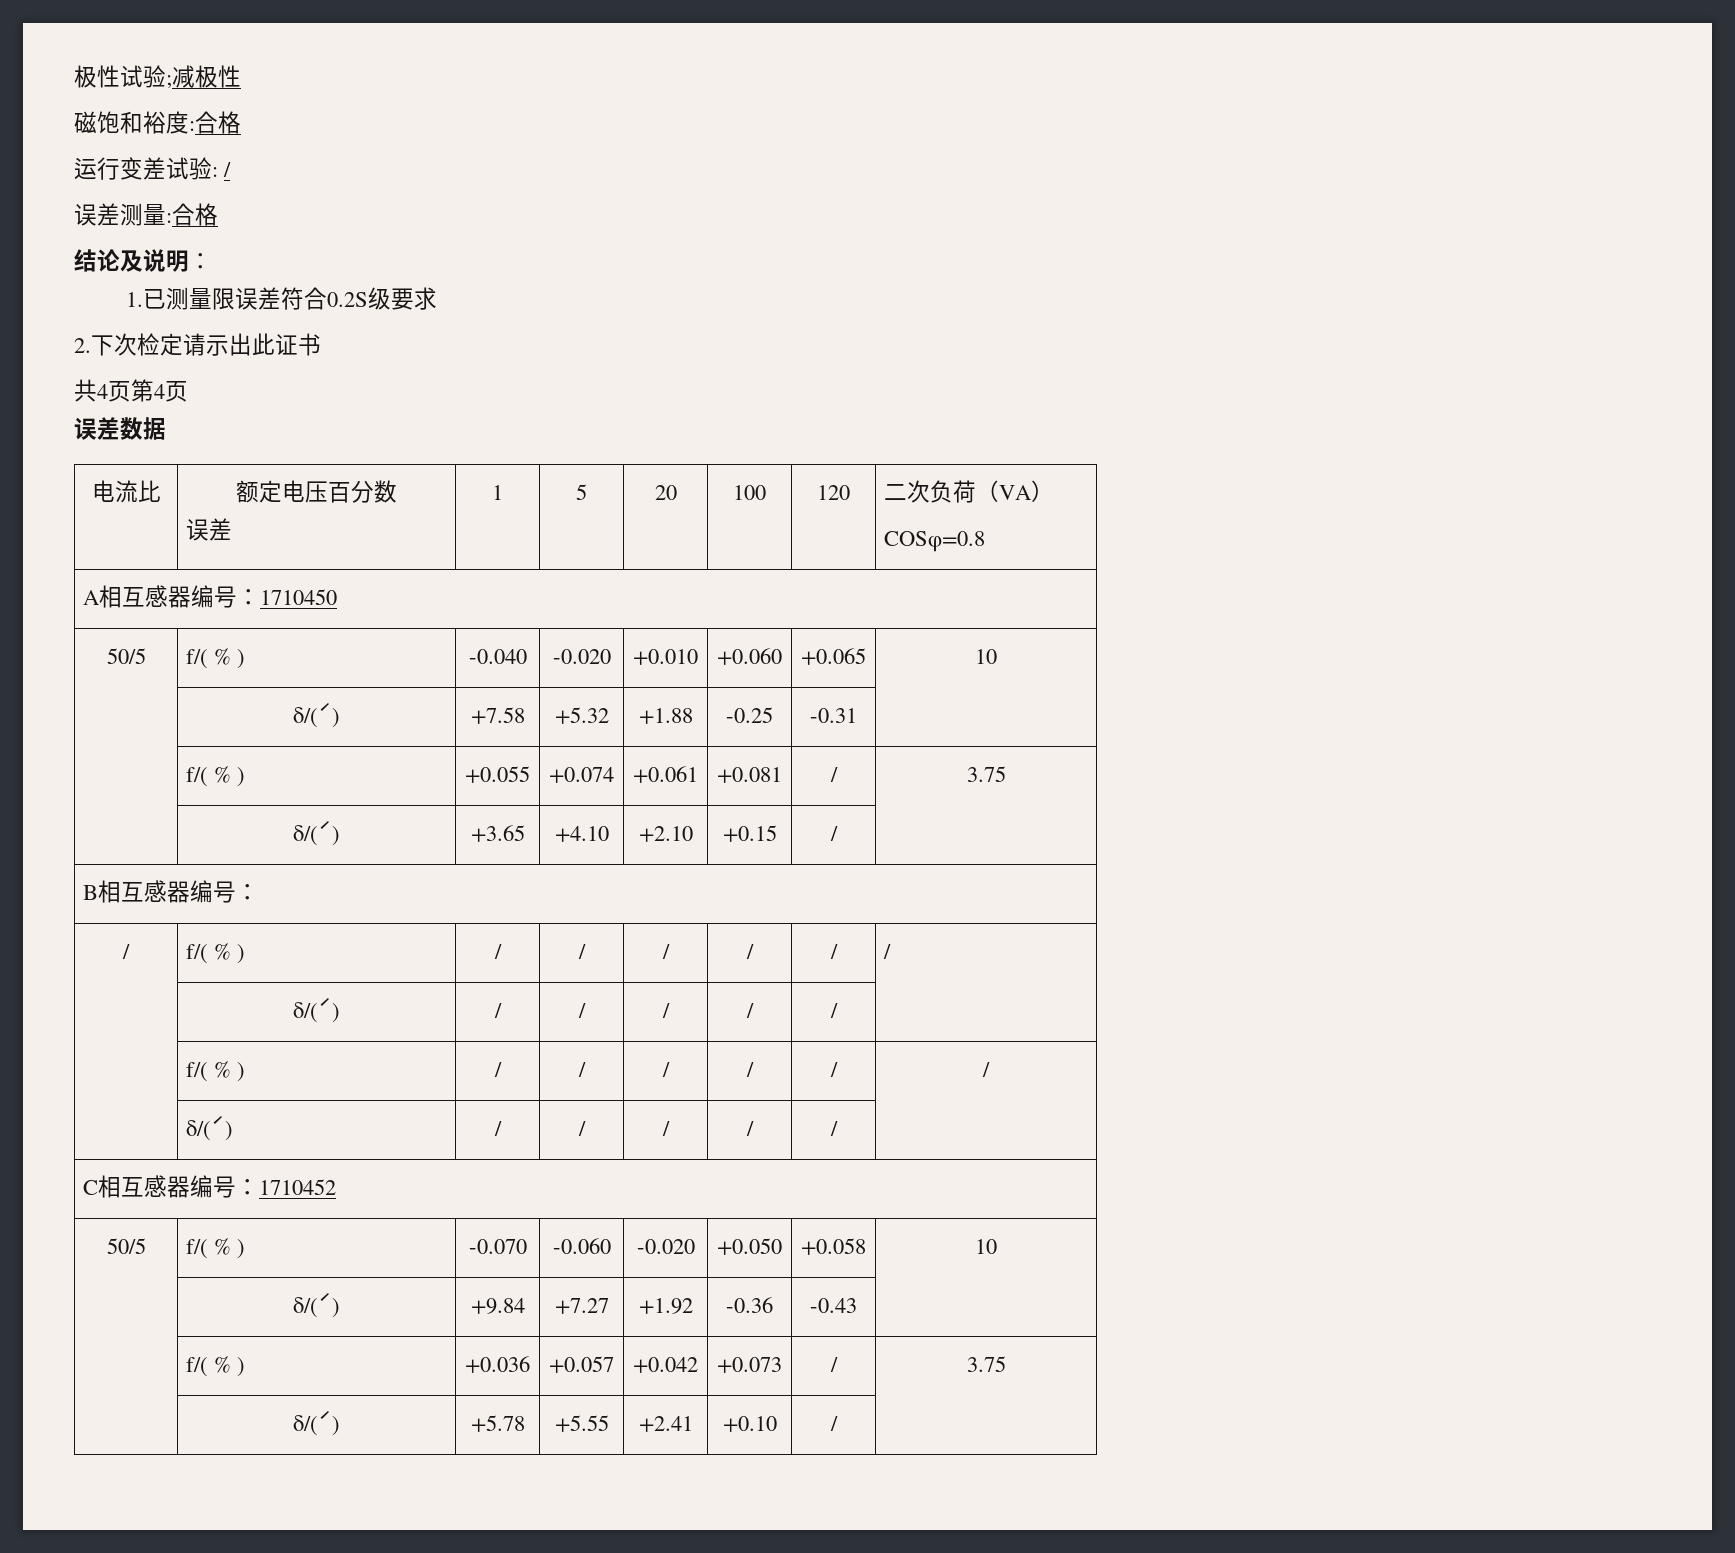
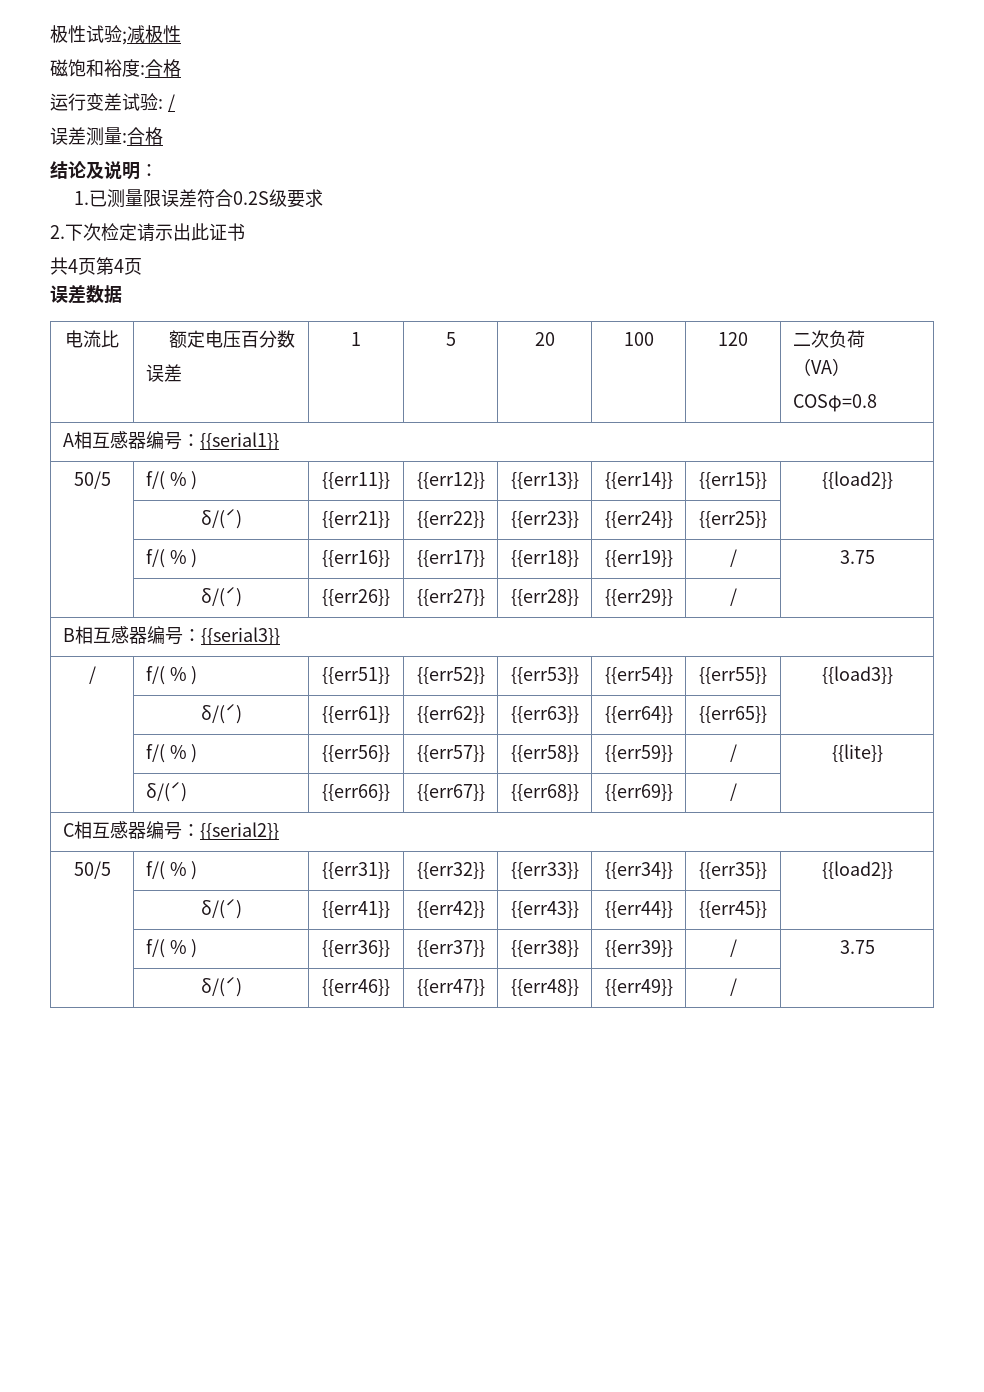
[260,589,338,605] [106,648,146,664] [186,648,246,669] [468,649,527,664] [552,649,611,664] [633,649,698,665] [717,648,782,665] [801,648,866,665] [975,649,997,664] [293,703,340,728] [470,707,525,724] [554,707,609,724] [638,708,693,724] [726,707,773,723] [810,708,857,723] [186,766,246,787] [465,766,530,783] [549,767,614,783] [633,766,698,783] [717,767,782,783] [829,767,838,782] [966,766,1006,782] [293,821,340,846] [470,825,525,842] [554,826,609,842] [638,826,693,842] [722,825,777,842] 1710450 // 50/5 | f/( % ) | -0.040 | -0.020 | +0.010 | +0.060 | +0.065 | 10 // | δ/(ˊ) | +7.58 | +5.32 | +1.88 | -0.25 | -0.31 | // | f/( % ) | +0.055 | +0.074 | +0.061 | +0.081 | / | 3.75 // | δ/(ˊ) | +3.65 | +4.10 | +2.10 | +0.15 -> [199,432,279,450] [73,471,111,489] [145,471,198,490] [322,472,390,489] [416,472,485,489] [510,472,579,489] [604,472,673,489] [699,472,767,489] [821,471,893,489] [200,509,242,529] [322,511,390,528] [416,511,485,528] [510,511,579,528] [604,511,673,528] [699,511,767,528] [145,549,198,568] [322,550,390,567] [416,550,485,567] [510,550,579,567] [604,550,673,567] [729,549,737,567] [839,550,875,564] [200,587,242,607] [322,589,390,606] [416,589,485,606] [510,589,579,606] [604,589,673,606] {{serial1}} // 50/5 | f/( % ) | {{err11}} | {{err12}} | {{err13}} | {{err14}} | {{err15}} | {{load2}} // | δ/(ˊ) | {{err21}} | {{err22}} | {{err23}} | {{err24}} | {{err25}} | // | f/( % ) | {{err16}} | {{err17}} | {{err18}} | {{err19}} | / | 3.75 // | δ/(ˊ) | {{err26}} | {{err27}} | {{err28}} | {{err29}}
(260, 892) none -> [200,627,280,645] {{serial3}}
[493,944,502,959] [577,944,586,959] [661,944,670,959] [745,944,754,959] [829,944,838,959] [883,944,892,959] [293,998,340,1023] [493,1003,502,1018] [577,1003,586,1018] [661,1003,670,1018] [745,1003,754,1018] [829,1003,838,1018] [186,1061,246,1082] [493,1062,502,1077] [577,1062,586,1077] [661,1062,670,1077] [745,1062,754,1077] [829,1062,838,1077] [982,1062,990,1077] [186,1116,234,1141] [493,1121,502,1136] [577,1121,586,1136] [661,1121,670,1136] [745,1121,754,1136] / | / | / | / | / | / // | δ/(ˊ) | / | / | / | / | / | // | f/( % ) | / | / | / | / | / | / // | δ/(ˊ) | / | / | / | / -> [322,667,390,684] [416,667,485,684] [510,667,579,684] [604,667,673,684] [699,667,767,684] [821,666,893,684] [200,704,242,724] [322,706,390,723] [416,706,485,723] [510,706,579,723] [604,706,673,723] [699,706,767,723] [145,744,198,763] [322,745,390,762] [416,745,485,762] [510,745,579,762] [604,745,673,762] [729,744,737,762] [831,744,883,762] [145,782,187,802] [322,784,390,801] [416,784,485,801] [510,784,579,801] [604,784,673,801] {{err51}} | {{err52}} | {{err53}} | {{err54}} | {{err55}} | {{load3}} // | δ/(ˊ) | {{err61}} | {{err62}} | {{err63}} | {{err64}} | {{err65}} | // | f/( % ) | {{err56}} | {{err57}} | {{err58}} | {{err59}} | / | {{lite}} // | δ/(ˊ) | {{err66}} | {{err67}} | {{err68}} | {{err69}}
[259,1179,337,1195] [106,1238,146,1254] [186,1238,246,1259] [468,1239,527,1254] [552,1238,611,1254] [636,1239,695,1254] [717,1238,782,1255] [801,1238,866,1255] [975,1239,997,1254] [293,1293,340,1318] [470,1298,525,1314] [554,1298,609,1314] [638,1298,693,1314] [726,1297,773,1313] [810,1298,857,1313] [186,1356,246,1377] [465,1356,530,1373] [549,1356,614,1373] [633,1357,698,1373] [717,1357,782,1373] [829,1357,838,1372] [966,1356,1006,1372] [293,1411,340,1436] [470,1415,525,1432] [554,1415,609,1432] [638,1416,693,1432] [722,1416,777,1432] 1710452 // 50/5 | f/( % ) | -0.070 | -0.060 | -0.020 | +0.050 | +0.058 | 10 // | δ/(ˊ) | +9.84 | +7.27 | +1.92 | -0.36 | -0.43 | // | f/( % ) | +0.036 | +0.057 | +0.042 | +0.073 | / | 3.75 // | δ/(ˊ) | +5.78 | +5.55 | +2.41 | +0.10 -> [199,822,279,840] [73,861,111,879] [145,861,198,880] [322,862,390,879] [416,862,485,879] [510,862,579,879] [604,862,673,879] [699,862,767,879] [821,861,893,879] [200,899,242,919] [322,901,390,918] [416,901,485,918] [510,901,579,918] [604,901,673,918] [699,901,767,918] [145,939,198,958] [322,940,390,957] [416,940,485,957] [510,940,579,957] [604,940,673,957] [729,939,737,957] [839,940,875,954] [200,977,242,997] [322,979,390,996] [416,979,485,996] [510,979,579,996] [604,979,673,996] {{serial2}} // 50/5 | f/( % ) | {{err31}} | {{err32}} | {{err33}} | {{err34}} | {{err35}} | {{load2}} // | δ/(ˊ) | {{err41}} | {{err42}} | {{err43}} | {{err44}} | {{err45}} | // | f/( % ) | {{err36}} | {{err37}} | {{err38}} | {{err39}} | / | 3.75 // | δ/(ˊ) | {{err46}} | {{err47}} | {{err48}} | {{err49}}

